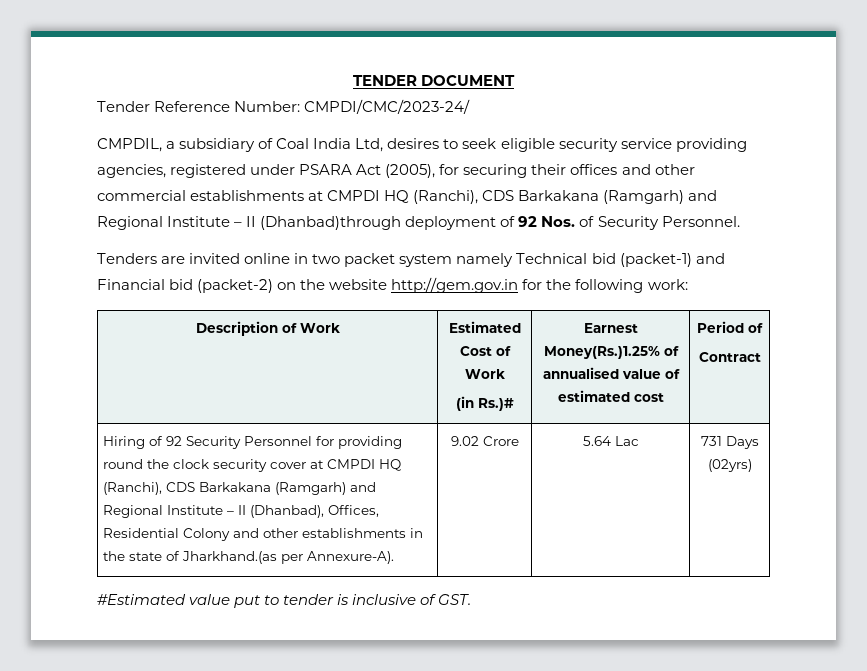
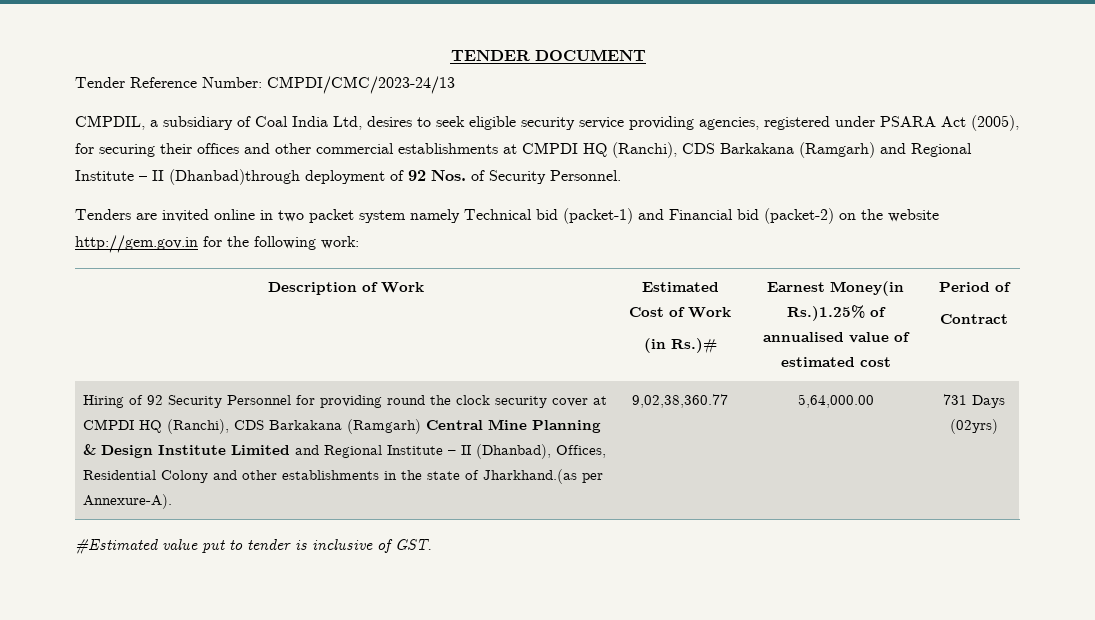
[304,99,471,114] CMPDI/CMC/2023-24/ -> [267,76,455,94] CMPDI/CMC/2023-24/13
[543,346,660,359] Money(Rs.)1.25% -> [830,281,904,296] [787,305,865,321] Money(in Rs.)1.25%
(347, 488) none -> [426,419,602,433] [83,444,291,458] Central Mine Planning & Design Institute Limited
[450,436,519,446] [582,436,639,446] 9.02 Crore | 5.64 Lac -> [632,394,728,408] [797,394,874,408] 9,02,38,360.77 | 5,64,000.00

